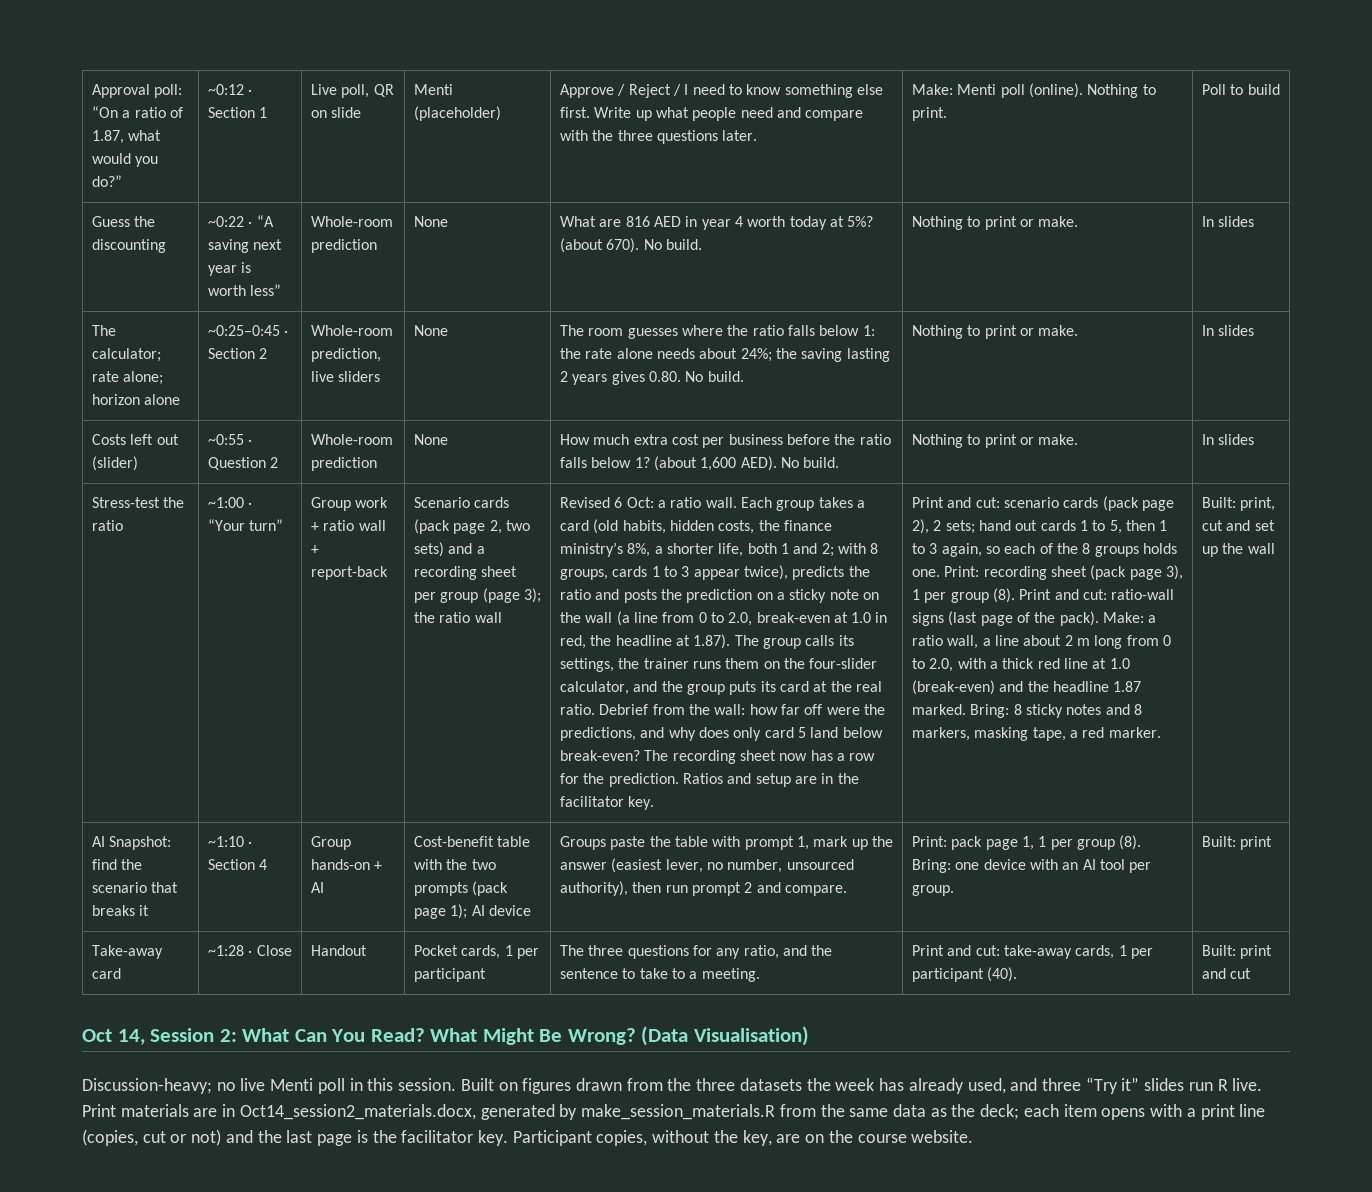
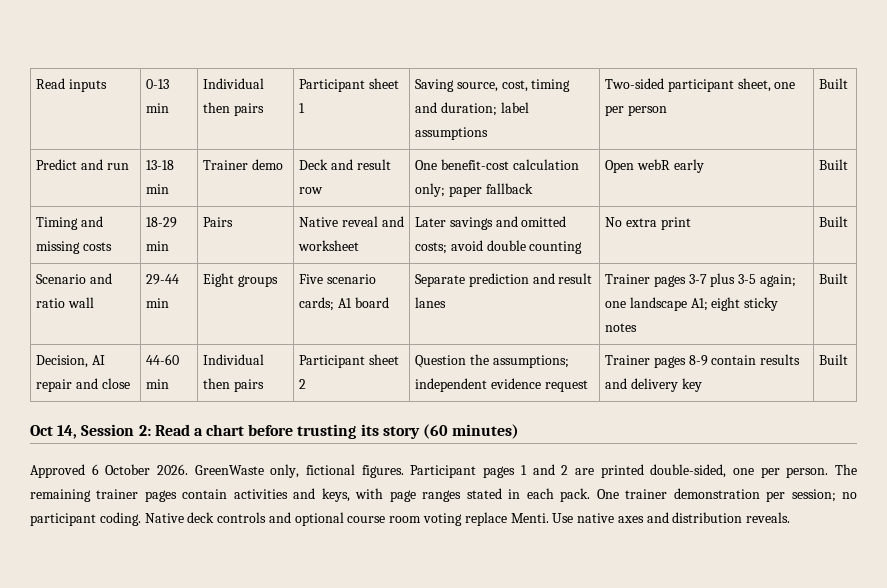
[91,84,183,98] [91,106,183,118] [91,130,162,144] [91,153,159,167] [91,175,122,187] [207,84,253,95] [207,107,268,118] [310,84,394,98] [310,107,362,118] [413,84,453,95] [413,106,501,121] [559,84,883,98] [559,107,864,121] [559,130,758,144] [911,83,1156,98] [911,107,947,121] [1201,84,1280,95] [91,216,156,227] [91,239,166,253] [207,215,274,227] [207,239,283,253] [207,262,252,276] [207,284,282,296] [310,216,393,227] [310,239,377,253] [413,216,448,227] [559,216,874,230] [559,238,702,253] [911,216,1079,230] [1201,216,1255,227] [91,325,116,336] [91,348,161,362] [91,371,164,385] [91,394,181,405] [207,325,289,336] [207,348,268,359] [310,325,393,336] [310,348,381,362] [310,371,381,382] [413,325,448,336] [559,325,875,339] [559,348,890,362] [559,371,744,385] [911,325,1079,339] [1201,325,1255,336] [91,434,179,445] [91,456,138,471] [207,434,253,445] [207,457,279,470] [310,434,393,445] [310,457,377,471] [413,434,448,445] [559,434,891,448] [559,456,840,471] [911,434,1079,448] [1201,434,1255,445] [91,497,185,508] [91,520,123,531] [207,497,253,508] [207,519,284,531] [310,497,389,511] [310,520,386,531] [310,545,319,554] [310,566,388,580] [413,497,510,508] [413,519,530,534] [413,542,485,557] [413,566,518,580] [413,588,541,603] [413,612,502,623] [559,497,865,511] [559,519,832,534] [559,542,879,557] [559,565,870,580] [559,589,879,603] [559,611,888,626] [559,634,854,649] [559,658,878,672] [559,681,882,695] [559,704,885,715] [559,727,883,741] [559,750,876,764] [559,773,859,787] [559,796,655,810] [911,496,1174,511] [911,519,1168,534] [911,543,1177,557] [911,565,1183,580] [911,588,1175,603] [911,611,1157,626] [911,635,1171,649] [911,658,1130,672] [911,680,1142,695] [911,704,1142,718] [911,727,1161,741] [1201,497,1276,511] [1201,520,1275,531] [1201,543,1275,557] [91,836,172,850] [91,859,143,870] [91,882,179,893] [91,905,150,916] [207,836,253,847] [207,859,268,870] [310,836,351,850] [310,859,383,870] [310,882,324,893] [413,836,531,847] [413,859,496,870] [413,881,509,896] [413,904,531,919] [559,836,893,850] [559,858,854,873] [559,881,847,896] [911,835,1142,850] [911,859,1152,873] [911,885,954,896] [1201,836,1273,850] [91,945,163,959] [91,968,121,979] [207,945,292,956] [310,945,367,956] [413,945,539,959] [413,968,486,982] [559,945,833,959] [559,968,760,982] [911,945,1153,959] [911,967,1018,982] [1201,945,1273,959] [1201,968,1252,979] [82,1026,809,1046] [82,1077,1263,1094] [82,1104,1266,1120] [82,1129,974,1146] Approval poll: “On a ratio of 1.87, what would you do?” | ~0:12 · Section 1 | Live poll, QR on slide | Menti (placeholder) | Approve / Reject / I need to know something else first. Write up what people need and compare with the three questions later. | Make: Menti poll (online). Nothing to print. | Poll to build // Guess the discounting | ~0:22 · “A saving next year is worth less” | Whole-room prediction | None | What are 816 AED in year 4 worth today at 5%? (about 670). No build. | Nothing to print or make. | In slides // The calculator; rate alone; horizon alone | ~0:25–0:45 · Section 2 | Whole-room prediction, live sliders | None | The room guesses where the ratio falls below 1: the rate alone needs about 24%; the saving lasting 2 years gives 0.80. No build. | Nothing to print or make. | In slides // Costs left out (slider) | ~0:55 · Question 2 | Whole-room prediction | None | How much extra cost per business before the ratio falls below 1? (about 1,600 AED). No build. | Nothing to print or make. | In slides // Stress-test the ratio | ~1:00 · “Your turn” | Group work + ratio wall + report-back | Scenario cards (pack page 2, two sets) and a recording sheet per group (page 3); the ratio wall | Revised 6 Oct: a ratio wall. Each group takes a card (old habits, hidden costs, the finance ministry’s 8%, a shorter life, both 1 and 2; with 8 groups, cards 1 to 3 appear twice), predicts the ratio and posts the prediction on a sticky note on the wall (a line from 0 to 2.0, break-even at 1.0 in red, the headline at 1.87). The group calls its settings, the trainer runs them on the four-slider calculator, and the group puts its card at the real ratio. Debrief from the wall: how far off were the predictions, and why does only card 5 land below break-even? The recording sheet now has a row for the prediction. Ratios and setup are in the facilitator key. | Print and cut: scenario cards (pack page 2), 2 sets; hand out cards 1 to 5, then 1 to 3 again, so each of the 8 groups holds one. Print: recording sheet (pack page 3), 1 per group (8). Print and cut: ratio-wall signs (last page of the pack). Make: a ratio wall, a line about 2 m long from 0 to 2.0, with a thick red line at 1.0 (break-even) and the headline 1.87 marked. Bring: 8 sticky notes and 8 markers, masking tape, a red marker. | Built: print, cut and set up the wall // AI Snapshot: find the scenario that breaks it | ~1:10 · Section 4 | Group hands-on + AI | Cost-benefit table with the two prompts (pack page 1); AI device | Groups paste the table with prompt 1, mark up the answer (easiest lever, no number, unsourced authority), then run prompt 2 and compare. | Print: pack page 1, 1 per group (8). Bring: one device with an AI tool per group. | Built: print // Take-away card | ~1:28 · Close | Handout | Pocket cards, 1 per participant | The three questions for any ratio, and the sentence to take to a meeting. | Print and cut: take-away cards, 1 per participant (40). | Built: print and cut // Oct 14, Session 2: What Can You Read? What Might Be Wrong? (Data Visualisation) // Discussion-heavy; no live Menti poll in this session. Built on figures drawn from the three datasets the week has already used, and three “Try it” slides run R live. Print materials are in Oct14_session2_materials.docx, generated by make_session_materials.R from the same data as the deck; each item opens with a print line (copies, cut or not) and the last page is the facilitator key. Participant copies, without the key, are on the course website. -> [36,78,107,92] [146,79,170,89] [146,103,170,113] [203,78,265,89] [203,102,264,116] [299,78,399,92] [299,103,306,113] [415,79,571,92] [415,102,529,116] [415,127,489,140] [605,78,796,92] [605,105,667,116] [819,78,849,89] [36,159,129,170] [146,160,175,170] [146,184,170,194] [203,159,283,170] [299,159,391,170] [299,187,324,194] [415,159,579,170] [415,183,533,197] [605,159,704,173] [819,159,849,170] [36,216,103,230] [36,241,112,254] [146,217,178,228] [146,241,170,251] [203,217,234,227] [299,216,404,227] [298,240,360,251] [415,216,567,230] [415,240,583,254] [605,217,691,230] [819,216,849,227] [36,273,112,284] [36,297,94,308] [146,274,180,285] [146,298,170,308] [203,273,278,287] [299,274,376,284] [299,297,389,311] [415,273,593,287] [415,297,447,308] [605,273,797,287] [605,297,779,311] [605,323,638,332] [819,273,849,284] [36,355,105,368] [36,378,130,392] [146,354,180,365] [146,379,170,389] [203,354,265,365] [203,378,264,392] [299,354,399,368] [299,379,307,389] [415,354,569,368] [415,378,588,392] [605,354,801,368] [605,378,702,392] [819,354,849,365] [30,424,520,439] [30,464,858,478] [30,488,858,502] [30,512,791,526] Read inputs | 0-13 min | Individual then pairs | Participant sheet 1 | Saving source, cost, timing and duration; label assumptions | Two-sided participant sheet, one per person | Built // Predict and run | 13-18 min | Trainer demo | Deck and result row | One benefit-cost calculation only; paper fallback | Open webR early | Built // Timing and missing costs | 18-29 min | Pairs | Native reveal and worksheet | Later savings and omitted costs; avoid double counting | No extra print | Built // Scenario and ratio wall | 29-44 min | Eight groups | Five scenario cards; A1 board | Separate prediction and result lanes | Trainer pages 3-7 plus 3-5 again; one landscape A1; eight sticky notes | Built // Decision, AI repair and close | 44-60 min | Individual then pairs | Participant sheet 2 | Question the assumptions; independent evidence request | Trainer pages 8-9 contain results and delivery key | Built // Oct 14, Session 2: Read a chart before trusting its story (60 minutes) // Approved 6 October 2026. GreenWaste only, fictional figures. Participant pages 1 and 2 are printed double-sided, one per person. The remaining trainer pages contain activities and keys, with page ranges stated in each pack. One trainer demonstration per session; no participant coding. Native deck controls and optional course room voting replace Menti. Use native axes and distribution reveals.

